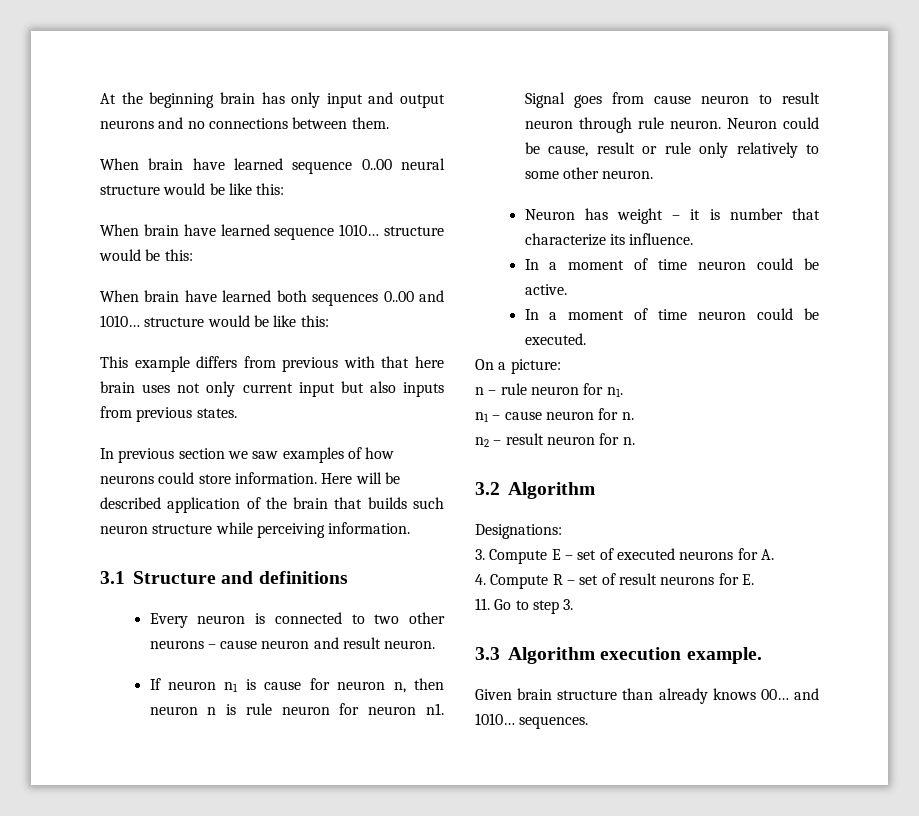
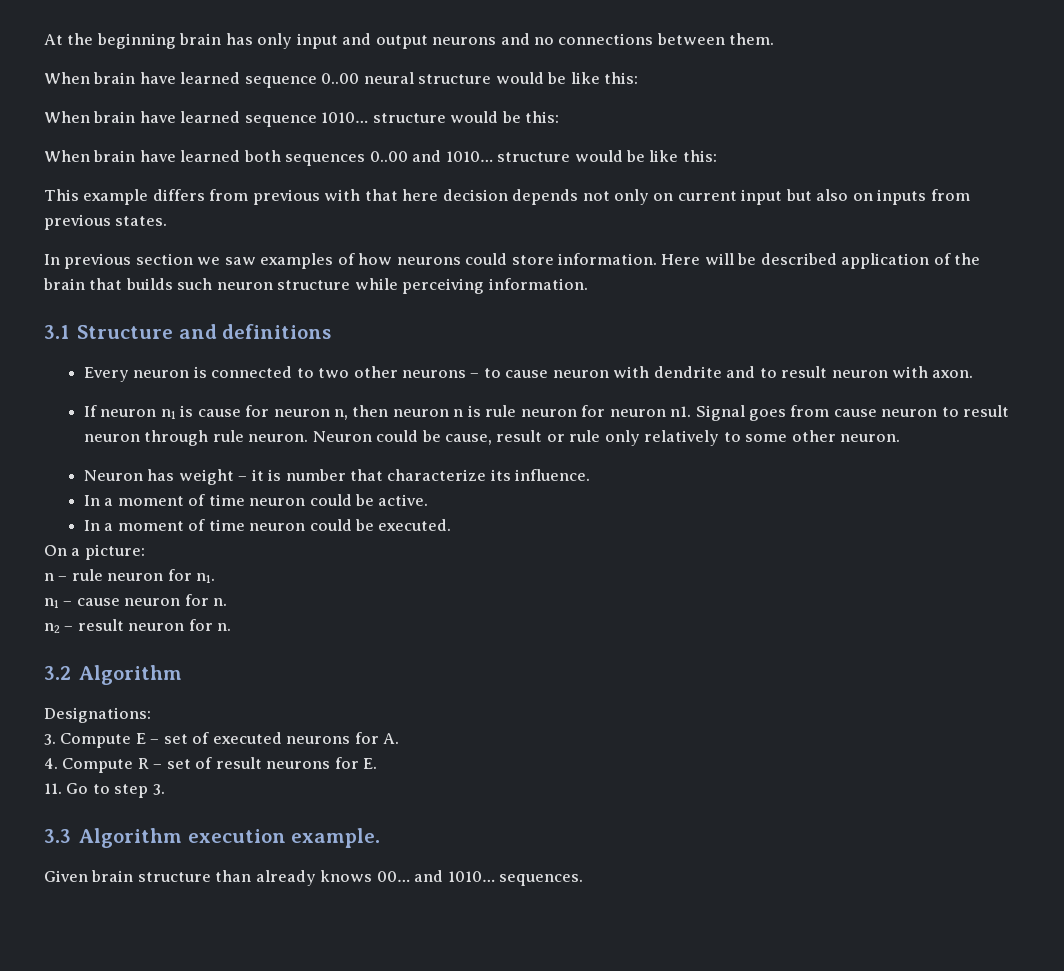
[100,381,171,393] brain uses -> [442,189,579,205] decision depends
(236, 389) none -> [653,193,674,201] on
(396, 387) none -> [852,193,873,201] on
[220,637,436,649] cause neuron and result neuron. -> [483,366,974,378] to cause neuron with dendrite and to result neuron with axon.

